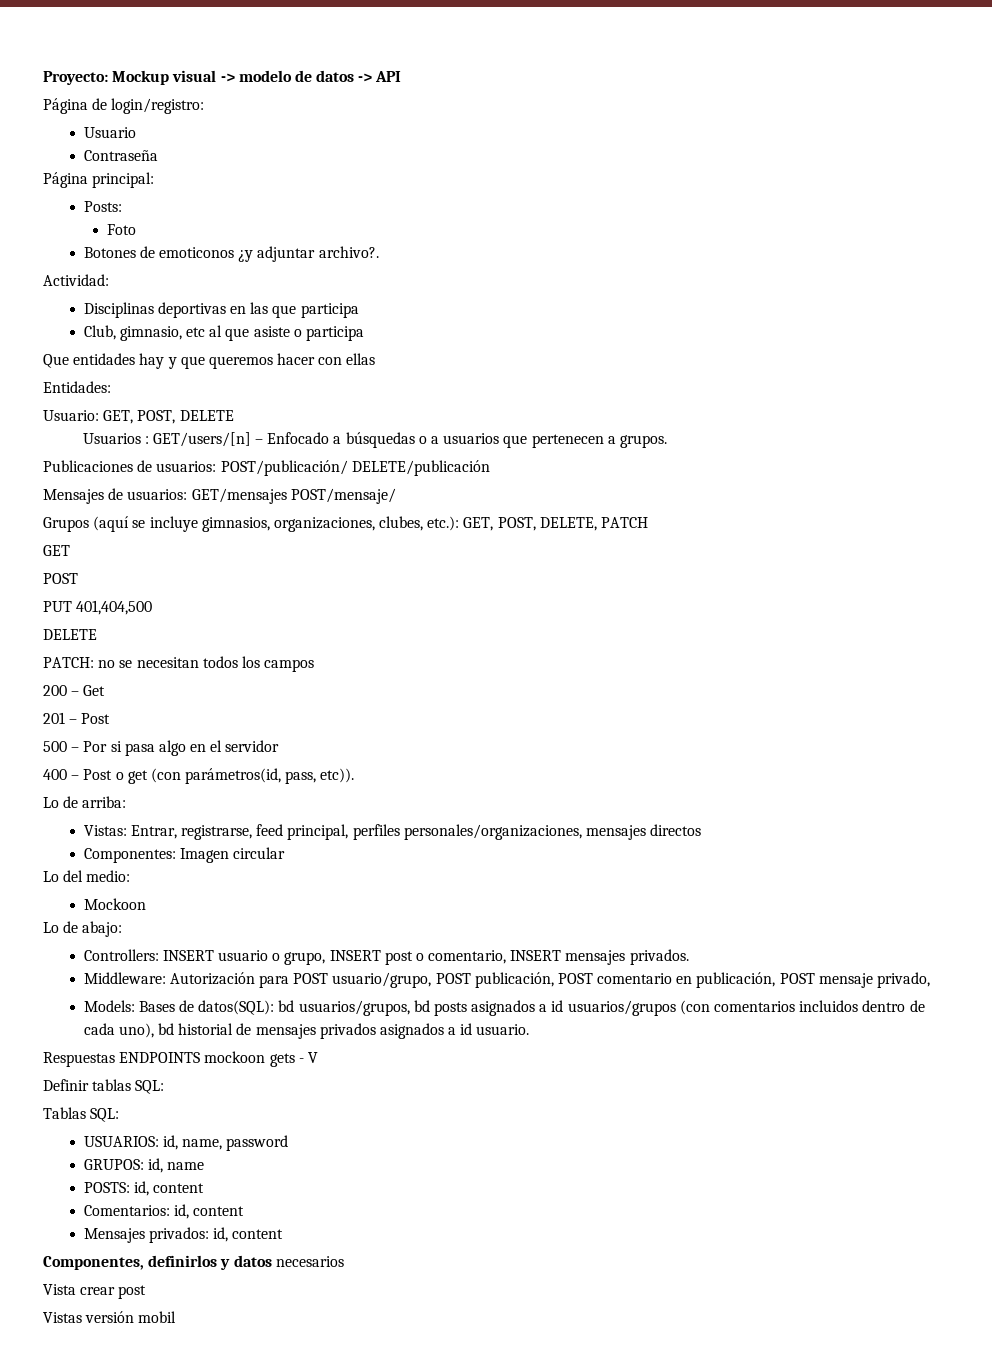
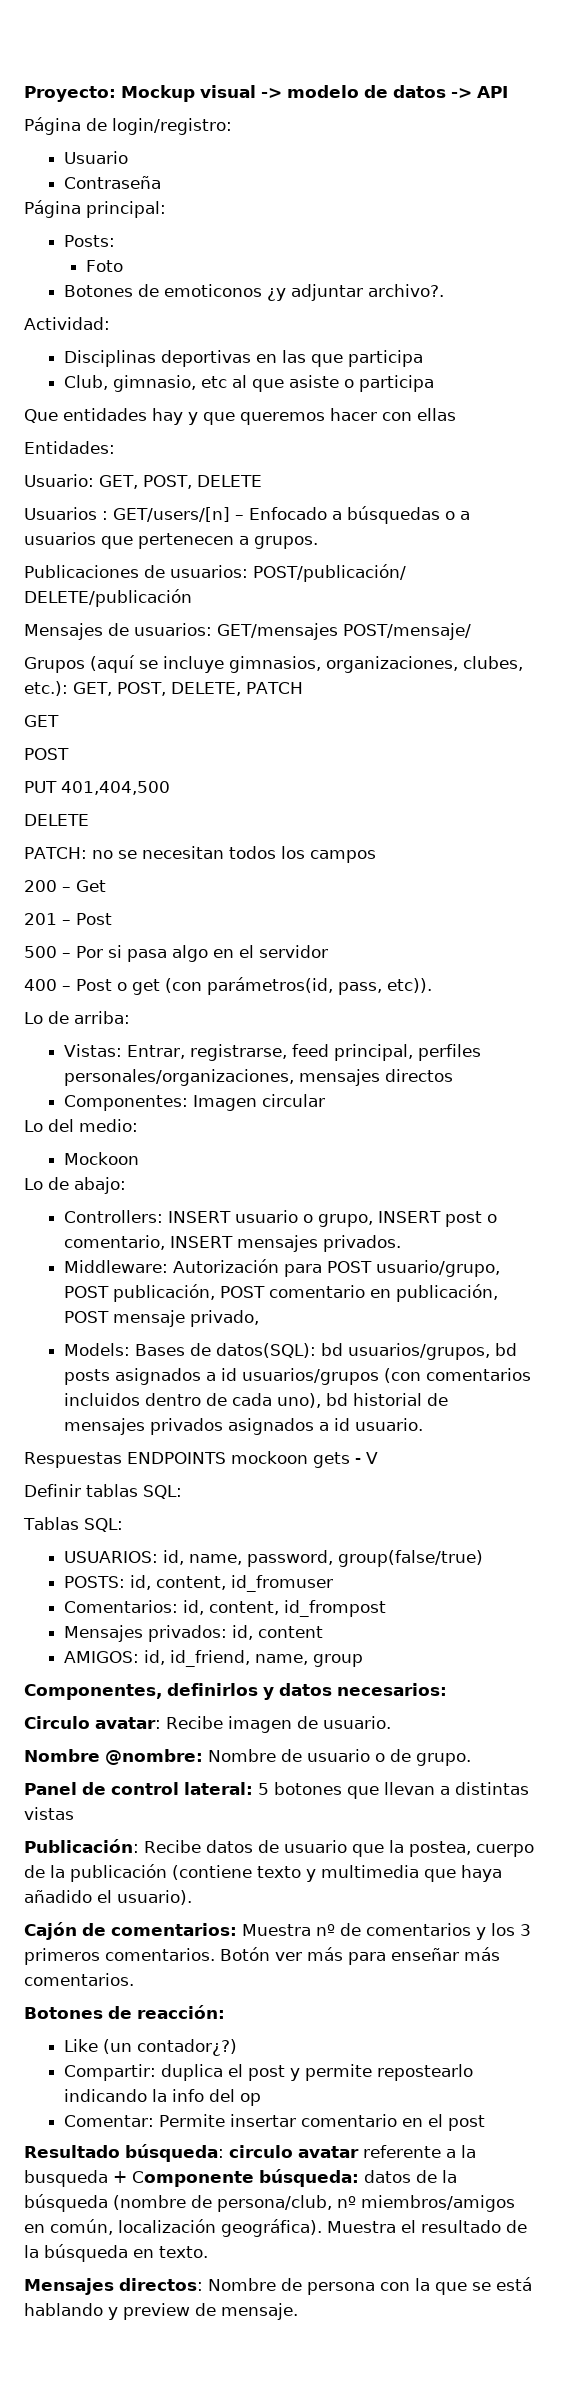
[226,1135,289,1151] [83,1158,204,1173] password // GRUPOS: id, name -> [247,1550,484,1567] password, group(false/true)
[152,1183,204,1193] content -> [156,1575,334,1592] content, id_fromuser
[192,1206,244,1216] content -> [209,1600,387,1617] content, id_frompost
(284, 1234) none -> [64,1650,364,1667] // AMIGOS: id, id_friend, name, group
[275,1256,344,1267] [43,1284,147,1299] [43,1311,177,1323] necesarios // Vista crear post // Vistas versión mobil -> [337,1683,447,1696] [24,1716,391,1733] [24,1749,471,1766] [24,1782,529,1799] [24,1807,74,1820] [24,1839,534,1857] [24,1864,502,1882] [24,1890,192,1905] [24,1922,531,1940] [24,1947,500,1965] [24,1973,134,1986] [24,2005,225,2019] [64,2039,238,2056] [64,2064,474,2081] [64,2089,262,2106] [64,2114,486,2131] [24,2144,476,2162] [24,2169,457,2187] [24,2194,515,2212] [24,2219,527,2237] [24,2244,208,2262] [24,2277,532,2295] [24,2303,298,2320] necesarios: // Circulo avatar: Recibe imagen de usuario. // Nombre @nombre: Nombre de usuario o de grupo. // Panel de control lateral: 5 botones que llevan a distintas vistas // Publicación: Recibe datos de usuario que la postea, cuerpo de la publicación (contiene texto y multimedia que haya añadido el usuario). // Cajón de comentarios: Muestra nº de comentarios y los 3 primeros comentarios. Botón ver más para enseñar más comentarios. // Botones de reacción: // Like (un contador¿?) // Compartir: duplica el post y permite repostearlo indicando la info del op // Comentar: Permite insertar comentario en el post // Resultado búsqueda: circulo avatar referente a la busqueda + Componente búsqueda: datos de la búsqueda (nombre de persona/club, nº miembros/amigos en común, localización geográfica). Muestra el resultado de la búsqueda en texto. // Mensajes directos: Nombre de persona con la que se está hablando y preview de mensaje.

